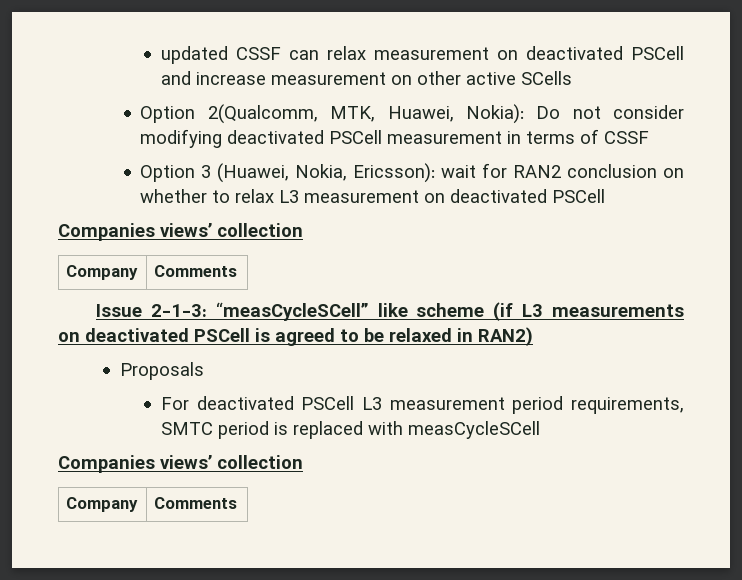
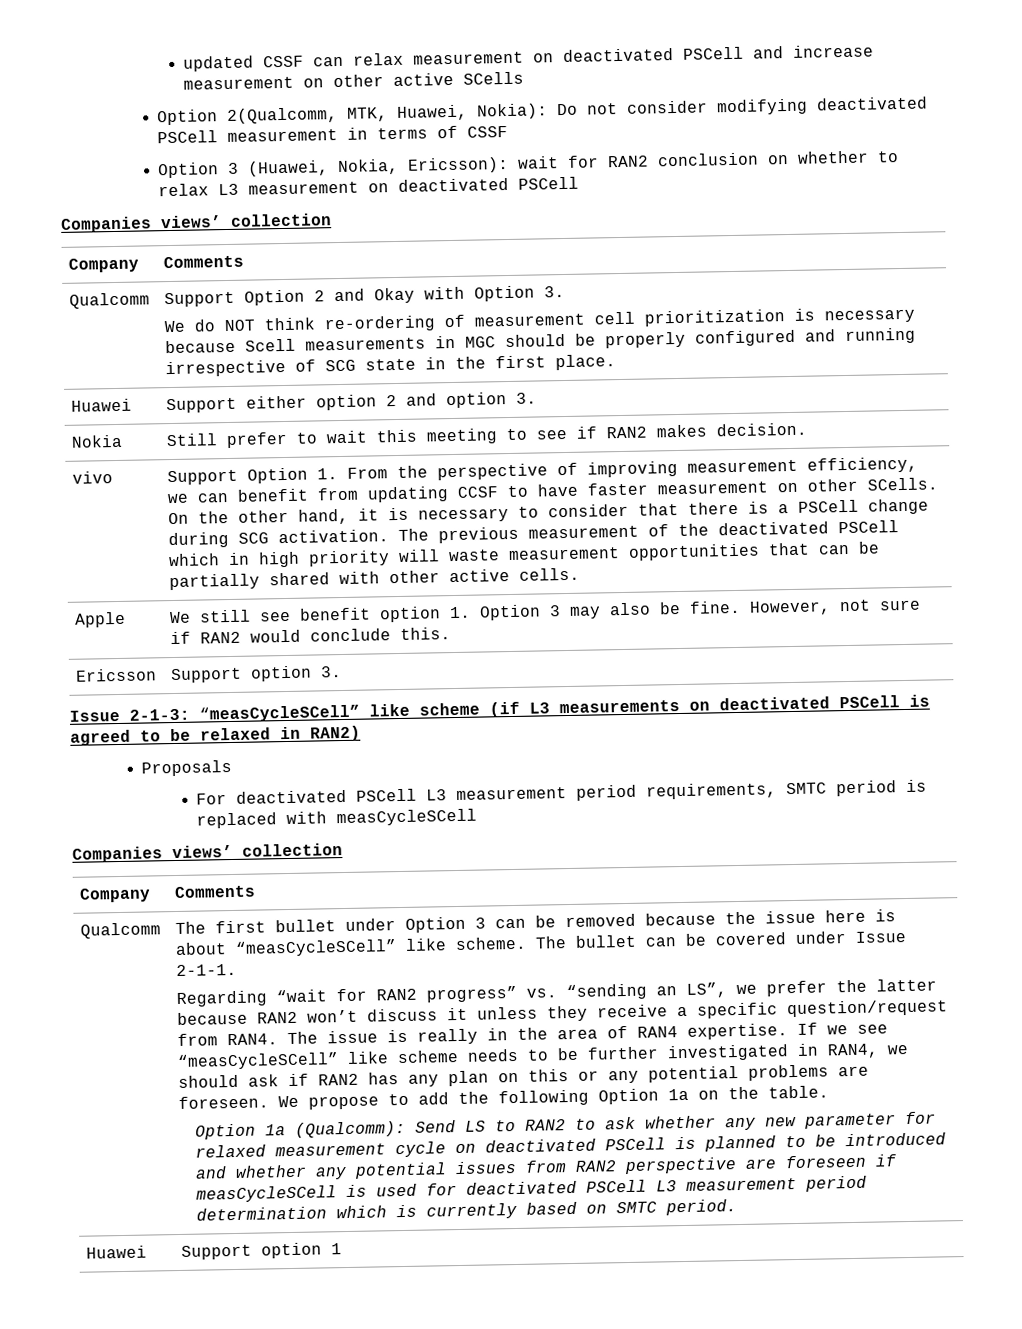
(238, 271) none -> [69,292,151,309] [164,285,566,308] [164,308,916,333] [165,327,917,354] [165,354,617,378] [71,398,133,412] [166,392,538,414] [71,434,124,448] [166,422,808,449] [72,471,114,484] [167,456,919,486] [167,477,939,504] [168,498,930,525] [168,520,900,549] [168,541,881,568] [169,567,581,591] [75,611,127,628] [170,599,922,624] [170,627,452,645] [76,668,158,682] [171,665,343,684] // Qualcomm | Support Option 2 and Okay with Option 3. // We do NOT think re-ordering of measurement cell prioritization is necessary because Scell measurements in MGC should be properly configured and running irrespective of SCG state in the first place. // Huawei | Support either option 2 and option 3. // Nokia | Still prefer to wait this meeting to see if RAN2 makes decision. // vivo | Support Option 1. From the perspective of improving measurement efficiency, we can benefit from updating CCSF to have faster measurement on other SCells. On the other hand, it is necessary to consider that there is a PSCell change during SCG activation. The previous measurement of the deactivated PSCell which in high priority will waste measurement opportunities that can be partially shared with other active cells. // Apple | We still see benefit option 1. Option 3 may also be fine. However, not sure if RAN2 would conclude this. // Ericsson | Support option 3.
(238, 503) none -> [80,922,162,939] [175,909,897,935] [175,930,908,957] [176,963,238,977] [176,978,938,1007] [177,999,949,1025] [177,1022,889,1046] [177,1043,909,1070] [178,1064,870,1088] [178,1085,830,1110] [195,1111,937,1140] [195,1132,947,1158] [195,1154,897,1180] [196,1175,868,1203] [196,1199,738,1221] [86,1245,148,1259] [181,1242,343,1260] // Qualcomm | The first bullet under Option 3 can be removed because the issue here is about “measCycleSCell” like scheme. The bullet can be covered under Issue 2-1-1. // Regarding “wait for RAN2 progress” vs. “sending an LS”, we prefer the latter because RAN2 won’t discuss it unless they receive a specific question/request from RAN4. The issue is really in the area of RAN4 expertise. If we see “measCycleSCell” like scheme needs to be further investigated in RAN4, we should ask if RAN2 has any plan on this or any potential problems are foreseen. We propose to add the following Option 1a on the table. // Option 1a (Qualcomm): Send LS to RAN2 to ask whether any new parameter for relaxed measurement cycle on deactivated PSCell is planned to be introduced and whether any potential issues from RAN2 perspective are foreseen if measCycleSCell is used for deactivated PSCell L3 measurement period determination which is currently based on SMTC period. // Huawei | Support option 1

